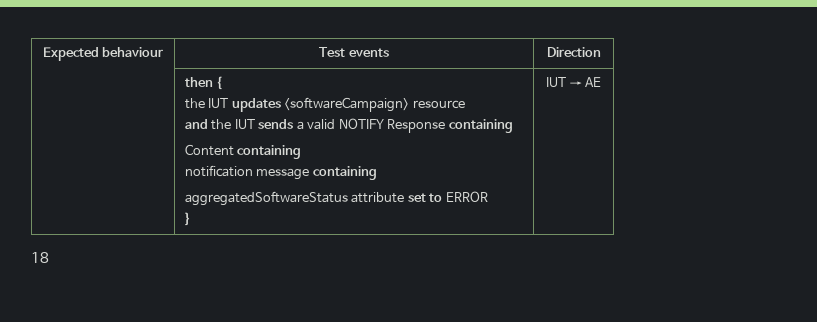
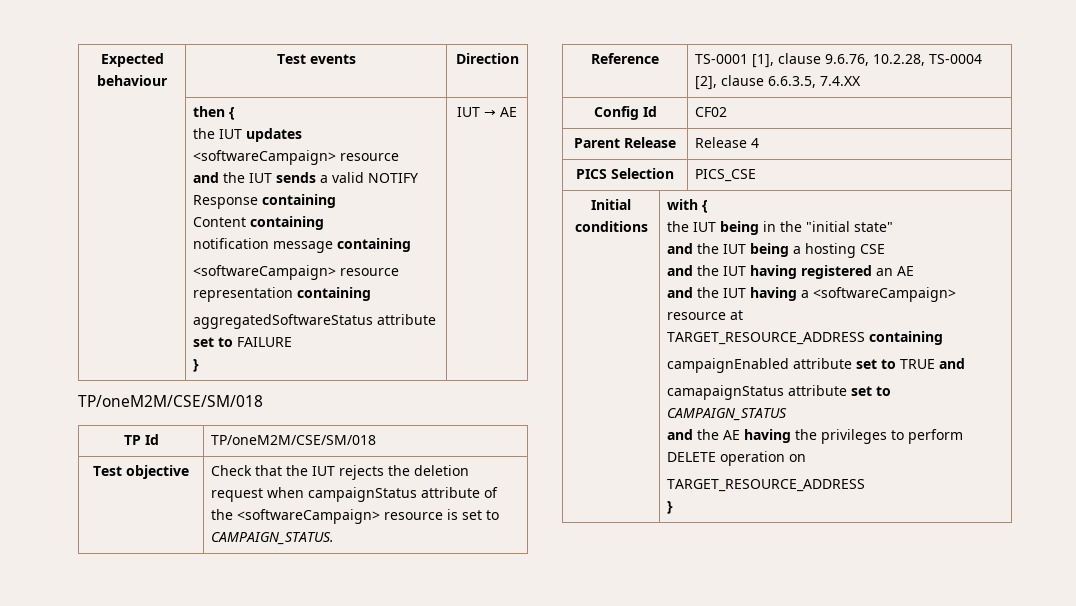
(377, 173) none -> [193,265,400,280] [193,287,372,302] // <softwareCampaign> resource representation containing
[445,191,488,202] ERROR -> [237,337,293,347] FAILURE
[31,252,49,263] 18 -> [78,395,263,407] [123,434,159,445] [211,435,377,445] [93,465,189,479] [211,465,470,480] [211,487,499,502] [211,509,500,524] [211,532,335,545] [591,53,659,64] [695,53,983,68] [695,75,862,90] [593,106,657,120] [695,107,728,117] [574,137,676,148] [695,137,760,148] [576,168,674,179] [695,169,757,182] [591,199,631,210] [574,221,648,232] [667,199,709,213] [667,221,894,235] [667,243,886,258] [667,265,915,279] [667,287,957,302] [667,310,744,320] [667,331,944,345] [667,358,966,373] [667,385,892,400] [667,408,788,421] [667,429,964,444] [667,451,807,466] [667,479,866,492] [667,501,674,514] TP/oneM2M/CSE/SM/018 // TP Id | TP/oneM2M/CSE/SM/018 // Test objective | Check that the IUT rejects the deletion request when campaignStatus attribute of the <softwareCampaign> resource is set to CAMPAIGN_STATUS. // Reference | TS-0001 [1], clause 9.6.76, 10.2.28, TS-0004 [2], clause 6.6.3.5, 7.4.XX // Config Id | CF02 // Parent Release | Release 4 // PICS Selection | PICS_CSE // Initial conditions | with { // the IUT being in the "initial state" // and the IUT being a hosting CSE // and the IUT having registered an AE // and the IUT having a <softwareCampaign> resource at // TARGET_RESOURCE_ADDRESS containing // campaignEnabled attribute set to TRUE and // camapaignStatus attribute set to CAMPAIGN_STATUS // and the AE having the privileges to perform DELETE operation on // TARGET_RESOURCE_ADDRESS // }

